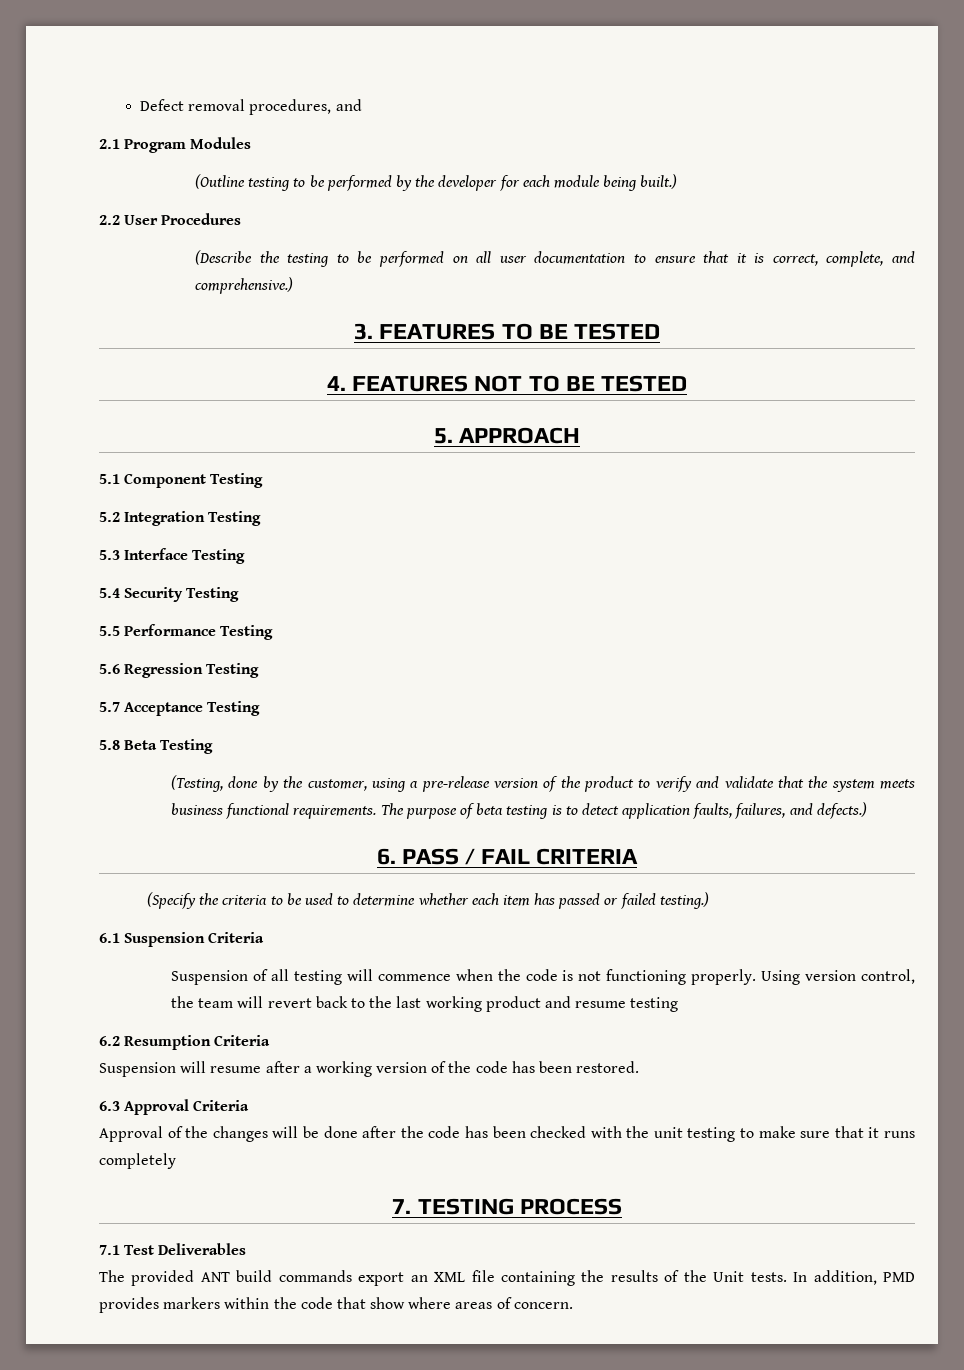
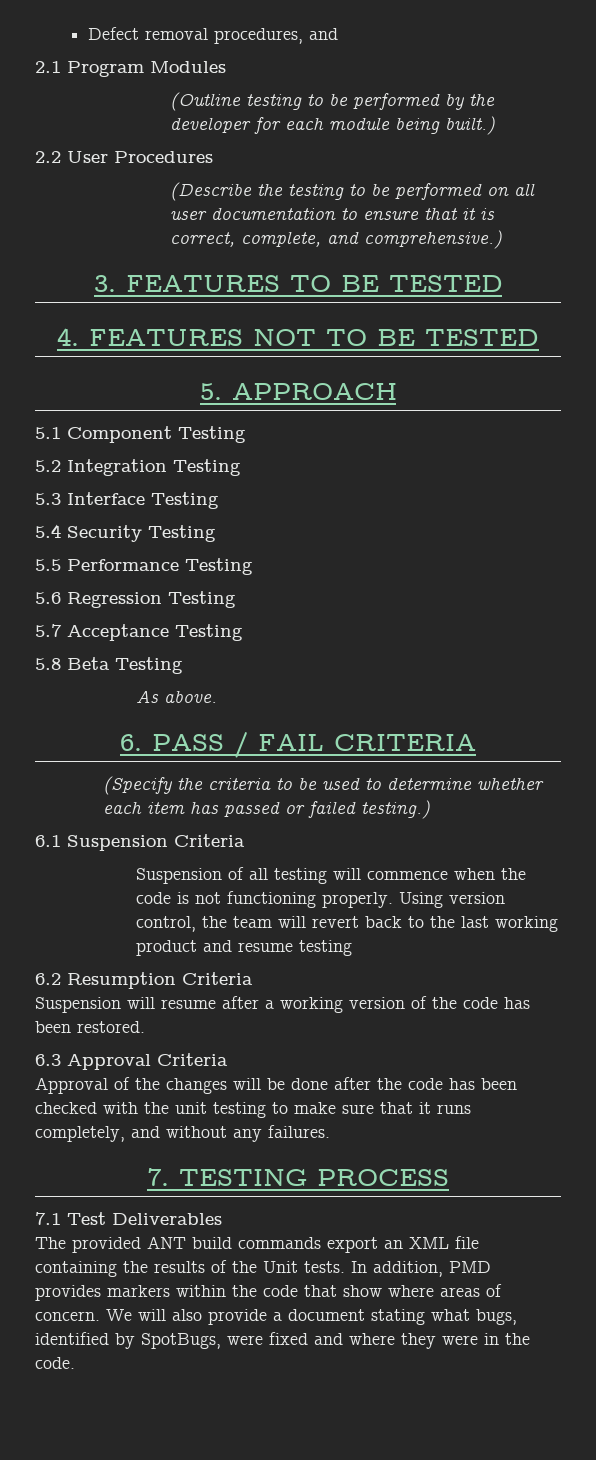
[171,775,916,792] [171,802,867,819] (Testing, done by the customer, using a pre-release version of the product to verify and validate that the system meets business functional requirements. The purpose of beta testing is to detect application faults, failures, and defects.) -> [136,690,218,703] As above.
[99,1153,176,1169] completely -> [35,1125,330,1142] completely, and without any failures.
(573, 1305) none -> [106,1309,517,1325] [35,1332,530,1349] [35,1357,75,1369] We will also provide a document stating what bugs, identified by SpotBugs, were fixed and where they were in the code.

